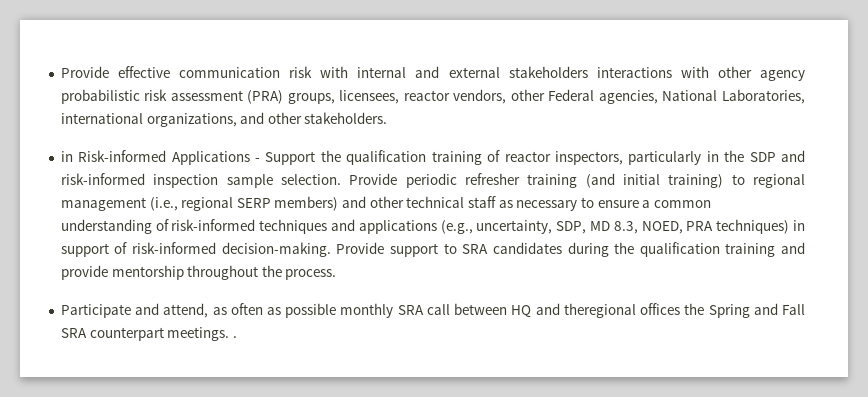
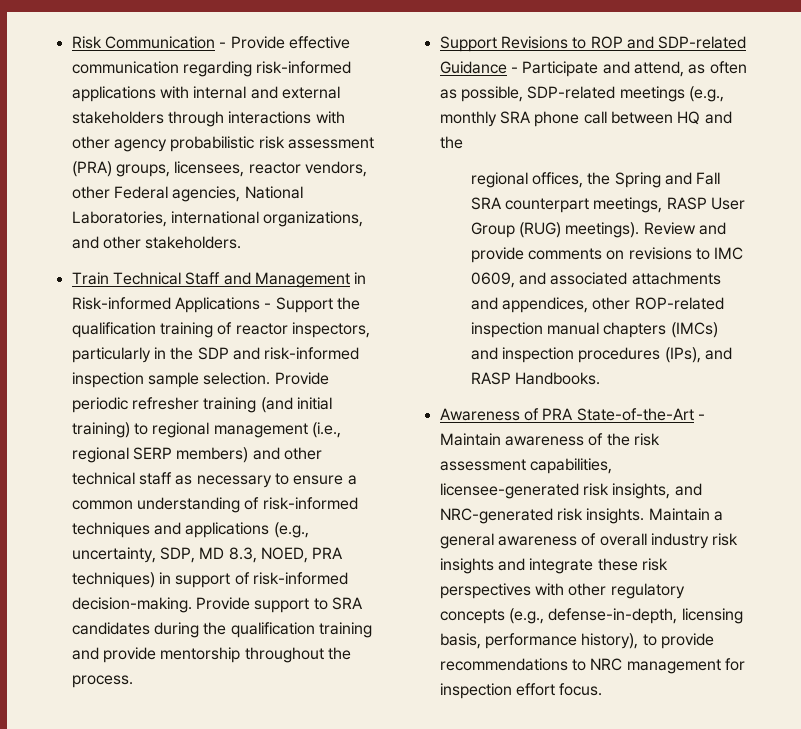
[60,66,313,78] Provide effective communication risk -> [71,36,350,49] [71,61,352,77] [71,86,156,102] Risk Communication - Provide effective communication regarding risk-informed applications
(588, 72) none -> [167,111,224,127] through
(388, 118) none -> [71,272,350,288] Train Technical Staff and Management
(337, 274) none -> [439,36,747,52] [439,61,518,74] Support Revisions to ROP and SDP-related Guidance -
[285,303,337,318] possible -> [460,86,724,102] possible, SDP-related meetings (e.g.,
(424, 310) none -> [534,111,580,127] phone
[563,303,681,318] theregional offices -> [439,136,463,149] [470,172,583,188] the // regional offices,
[167,327,237,341] meetings. . -> [593,197,745,213] [470,222,726,238] [470,247,744,263] [470,272,721,288] [470,297,724,313] [470,322,718,338] [470,347,732,363] [470,372,600,385] [439,408,705,421] [439,433,660,446] [439,458,612,474] [439,483,702,499] [439,508,723,524] [439,533,739,549] [439,558,668,574] [439,583,685,599] [439,608,743,624] [439,633,714,649] [439,658,745,674] [439,683,603,699] meetings, RASP User Group (RUG) meetings). Review and provide comments on revisions to IMC 0609, and associated attachments and appendices, other ROP-related inspection manual chapters (IMCs) and inspection procedures (IPs), and RASP Handbooks. // Awareness of PRA State-of-the-Art - Maintain awareness of the risk assessment capabilities, licensee-generated risk insights, and NRC-generated risk insights. Maintain a general awareness of overall industry risk insights and integrate these risk perspectives with other regulatory concepts (e.g., defense-in-depth, licensing basis, performance history), to provide recommendations to NRC management for inspection effort focus.

